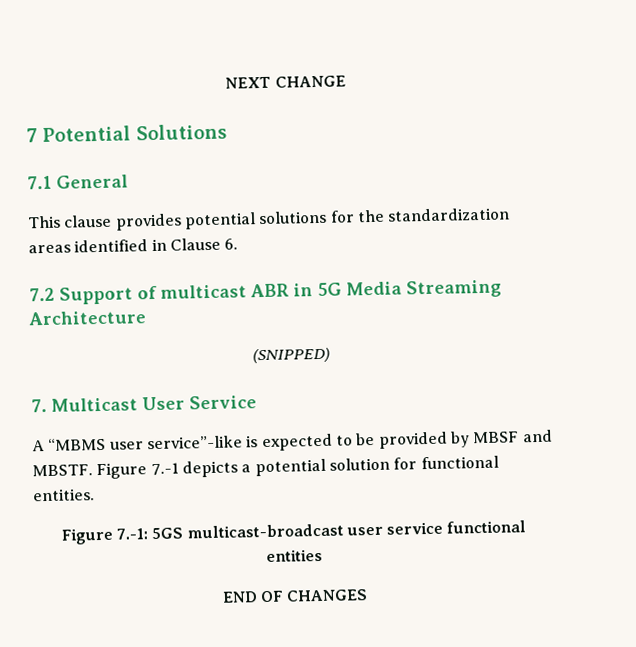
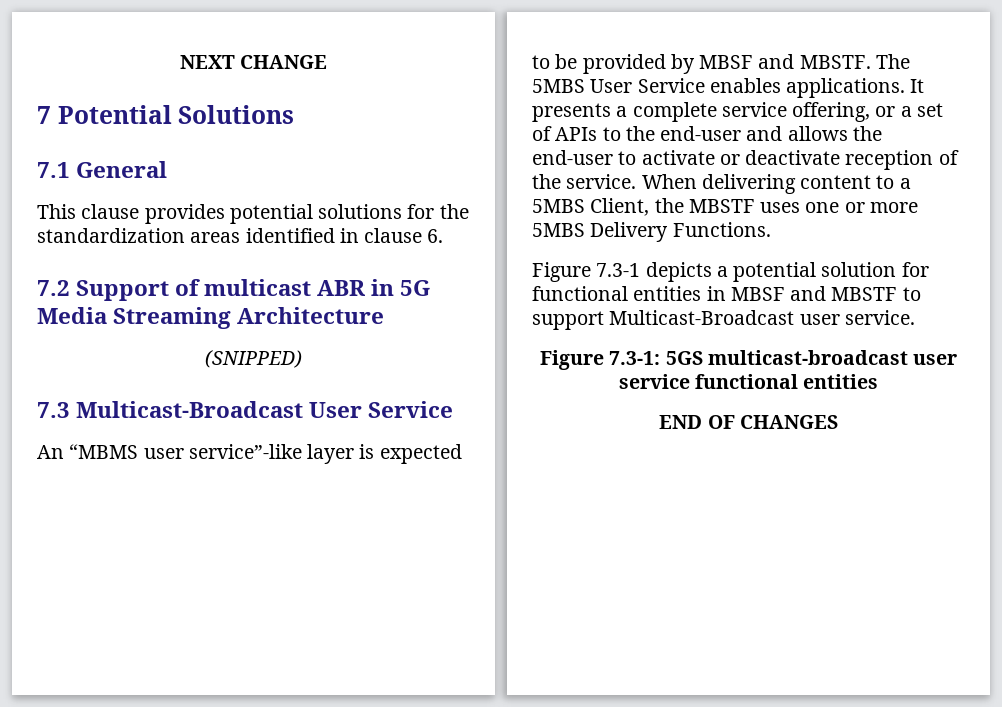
[169,237,221,251] Clause -> [364,228,423,243] clause
[31,397,138,413] 7. Multicast -> [37,401,304,418] 7.3 Multicast-Broadcast
[32,440,45,452] A -> [37,445,64,459] An
(243, 442) none -> [307,444,355,464] layer
[96,462,179,480] Figure 7.-1 -> [875,54,910,69] [532,78,925,98] [532,102,943,122] [532,126,882,141] [532,150,959,170] [532,174,911,194] [532,198,918,216] [532,222,771,242] [532,262,641,282] The 5MBS User Service enables applications. It presents a complete service offering, or a set of APIs to the end-user and allows the end-user to activate or deactivate reception of the service. When delivering content to a 5MBS Client, the MBSTF uses one or more 5MBS Delivery Functions. // Figure 7.3-1
[32,488,95,502] [60,527,148,545] entities. // Figure 7.-1: -> [633,286,921,301] [532,310,915,330] [539,350,661,370] entities in MBSF and MBSTF to support Multicast-Broadcast user service. // Figure 7.3-1:

